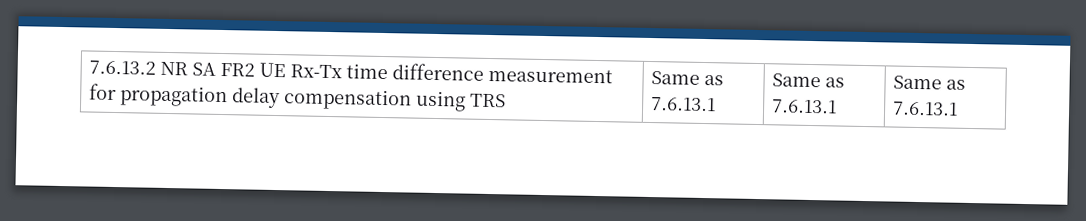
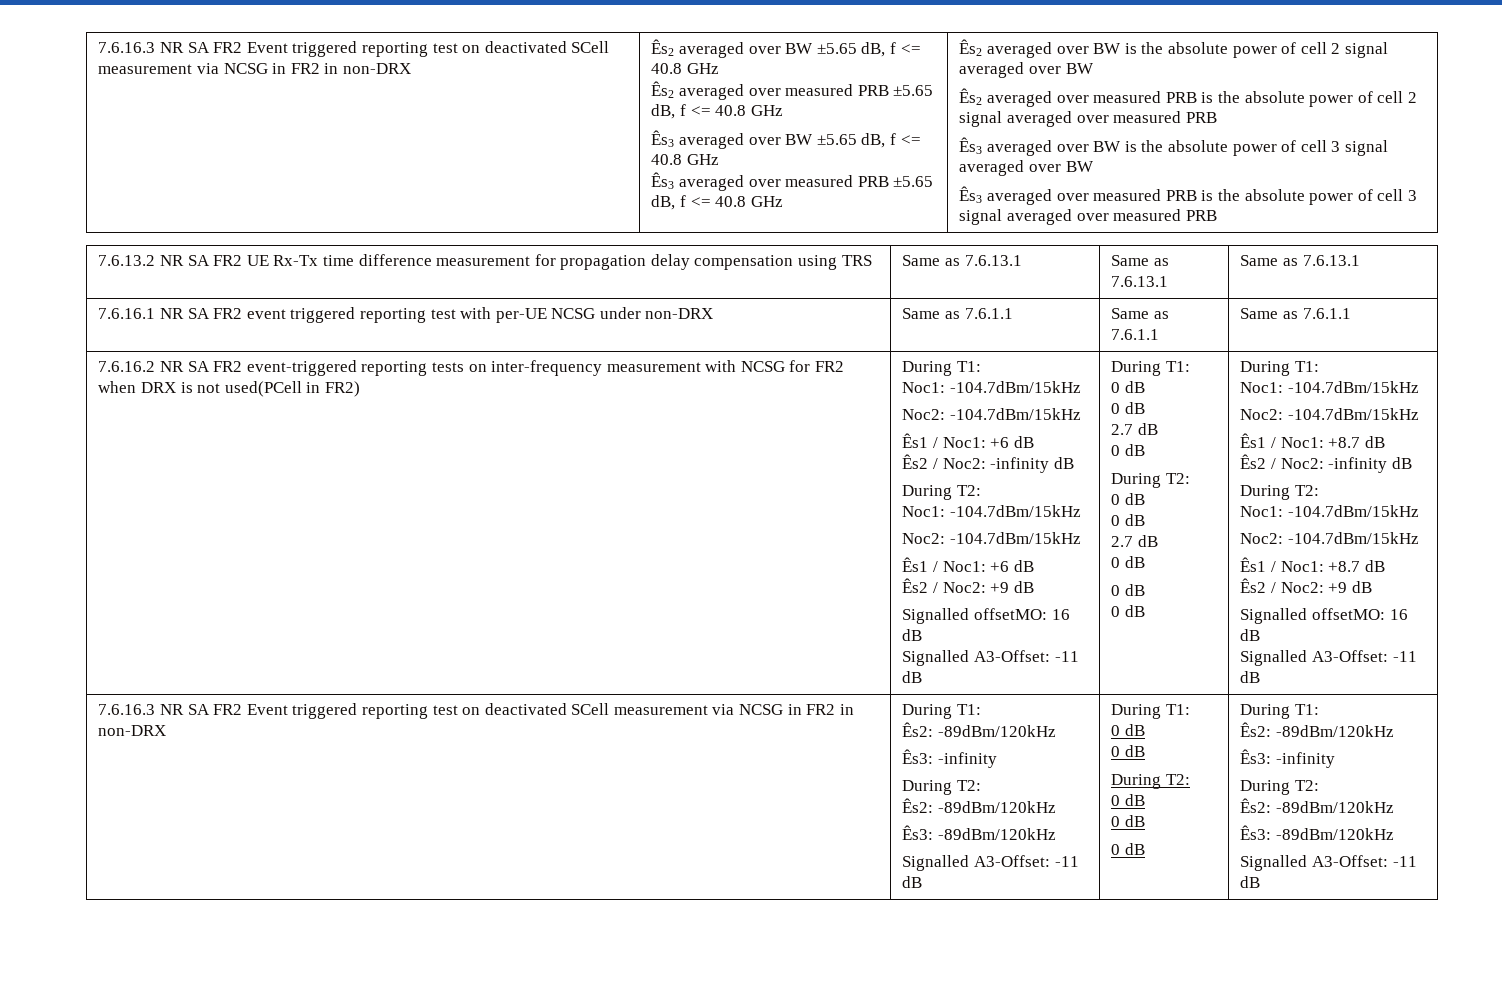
(89, 67) none -> [98,41,610,57] [98,63,411,74] [651,39,921,58] [651,63,719,74] [651,81,934,100] [651,104,783,119] [651,130,921,149] [651,154,719,165] [651,172,934,191] [651,195,783,210] [959,39,1388,58] [959,62,1094,78] [959,88,1417,107] [959,111,1217,127] [959,137,1388,156] [959,160,1094,176] [959,186,1417,205] [959,209,1217,225] 7.6.16.3 NR SA FR2 Event triggered reporting test on deactivated SCell measurement via NCSG in FR2 in non-DRX | Ês2 averaged over BW ±5.65 dB, f <= 40.8 GHz // Ês2 averaged over measured PRB ±5.65 dB, f <= 40.8 GHz // Ês3 averaged over BW ±5.65 dB, f <= 40.8 GHz // Ês3 averaged over measured PRB ±5.65 dB, f <= 40.8 GHz | Ês2 averaged over BW is the absolute power of cell 2 signal averaged over BW // Ês2 averaged over measured PRB is the absolute power of cell 2 signal averaged over measured PRB // Ês3 averaged over BW is the absolute power of cell 3 signal averaged over BW // Ês3 averaged over measured PRB is the absolute power of cell 3 signal averaged over measured PRB //
(959, 108) none -> [98,307,714,323] [902,308,1013,319] [1111,308,1169,319] [1111,329,1160,340] [1240,308,1351,319] [98,360,845,376] [98,381,360,397] [902,361,981,376] [902,381,1081,393] [902,408,1081,420] [902,433,1034,448] [902,454,1074,473] [902,485,981,500] [902,505,1081,517] [902,532,1081,544] [902,557,1034,572] [902,578,1034,593] [902,608,1070,624] [902,629,923,641] [902,650,1079,666] [902,671,923,683] [1111,361,1190,376] [1111,381,1145,393] [1111,402,1145,414] [1111,423,1158,435] [1111,444,1145,456] [1111,473,1190,488] [1111,493,1145,505] [1111,514,1145,526] [1111,535,1158,547] [1111,556,1145,568] [1111,584,1145,596] [1111,605,1145,617] [1240,361,1319,376] [1240,381,1419,393] [1240,408,1419,420] [1240,433,1385,448] [1240,454,1412,473] [1240,485,1319,500] [1240,505,1419,517] [1240,532,1419,544] [1240,557,1385,572] [1240,578,1372,593] [1240,608,1408,624] [1240,629,1261,641] [1240,650,1417,666] [1240,671,1261,683] [98,703,854,719] [98,725,167,736] [902,704,981,719] [902,722,1056,737] [902,749,997,768] [902,780,981,795] [902,798,1056,813] [902,825,1056,840] [902,855,1079,871] [902,876,923,888] [1111,704,1190,719] [1111,724,1145,736] [1111,745,1145,757] [1111,774,1190,789] [1111,794,1145,806] [1111,815,1145,827] [1111,843,1145,855] [1240,704,1319,719] [1240,722,1394,737] [1240,749,1335,768] [1240,780,1319,795] [1240,798,1394,813] [1240,825,1394,840] [1240,855,1417,871] [1240,876,1261,888] // 7.6.16.1 NR SA FR2 event triggered reporting test with per-UE NCSG under non-DRX | Same as 7.6.1.1 | Same as 7.6.1.1 | Same as 7.6.1.1 // 7.6.16.2 NR SA FR2 event-triggered reporting tests on inter-frequency measurement with NCSG for FR2 when DRX is not used(PCell in FR2) | During T1: // Noc1: -104.7dBm/15kHz // Noc2: -104.7dBm/15kHz // Ês1 / Noc1: +6 dB // Ês2 / Noc2: -infinity dB // During T2: // Noc1: -104.7dBm/15kHz // Noc2: -104.7dBm/15kHz // Ês1 / Noc1: +6 dB // Ês2 / Noc2: +9 dB // Signalled offsetMO: 16 dB // Signalled A3-Offset: -11 dB | During T1: // 0 dB // 0 dB // 2.7 dB // 0 dB // During T2: // 0 dB // 0 dB // 2.7 dB // 0 dB // 0 dB // 0 dB | During T1: // Noc1: -104.7dBm/15kHz // Noc2: -104.7dBm/15kHz // Ês1 / Noc1: +8.7 dB // Ês2 / Noc2: -infinity dB // During T2: // Noc1: -104.7dBm/15kHz // Noc2: -104.7dBm/15kHz // Ês1 / Noc1: +8.7 dB // Ês2 / Noc2: +9 dB // Signalled offsetMO: 16 dB // Signalled A3-Offset: -11 dB // 7.6.16.3 NR SA FR2 Event triggered reporting test on deactivated SCell measurement via NCSG in FR2 in non-DRX | During T1: // Ês2: -89dBm/120kHz // Ês3: -infinity // During T2: // Ês2: -89dBm/120kHz // Ês3: -89dBm/120kHz // Signalled A3-Offset: -11 dB | During T1: // 0 dB // 0 dB // During T2: // 0 dB // 0 dB // 0 dB | During T1: // Ês2: -89dBm/120kHz // Ês3: -infinity // During T2: // Ês2: -89dBm/120kHz // Ês3: -89dBm/120kHz // Signalled A3-Offset: -11 dB

